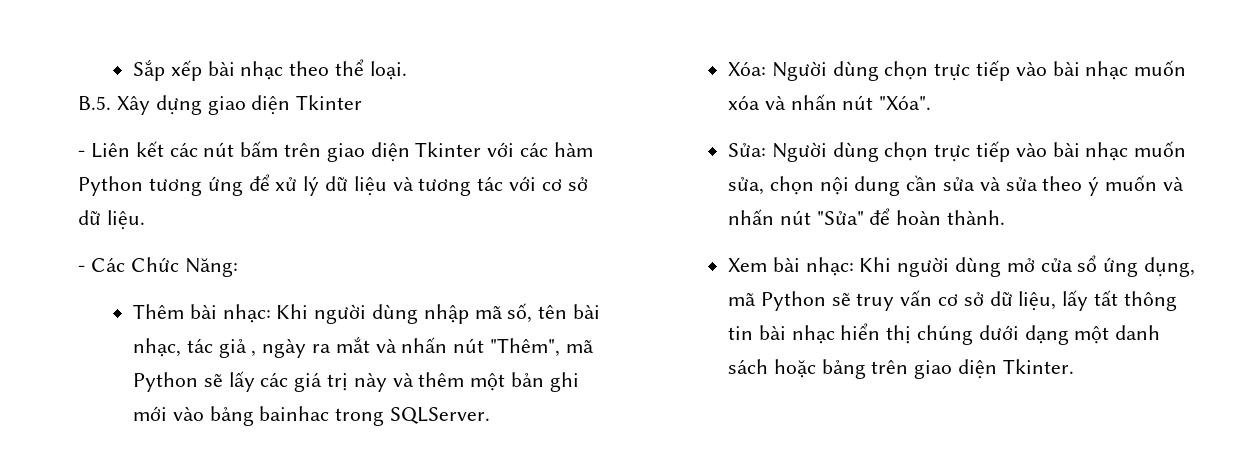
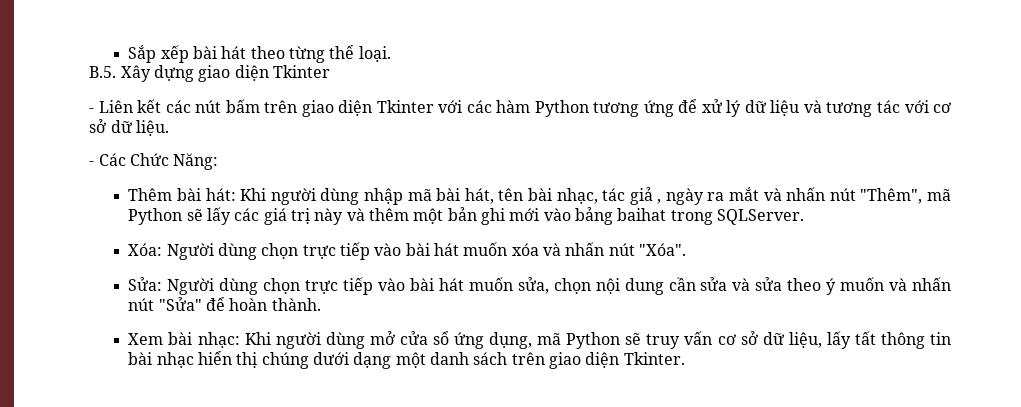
[240,61,330,80] nhạc theo -> [221,46,326,63] hát theo từng
[222,304,271,323] nhạc: -> [205,188,236,201] hát:
[507,303,533,323] số, -> [436,188,494,204] bài hát,
[259,406,330,421] bainhac -> [617,208,667,221] baihat
[1085,61,1129,80] nhạc -> [433,243,459,256] hát
[1085,142,1129,161] nhạc -> [438,278,464,291] hát
[773,359,866,379] hoặc bảng -> (508, 358) none

